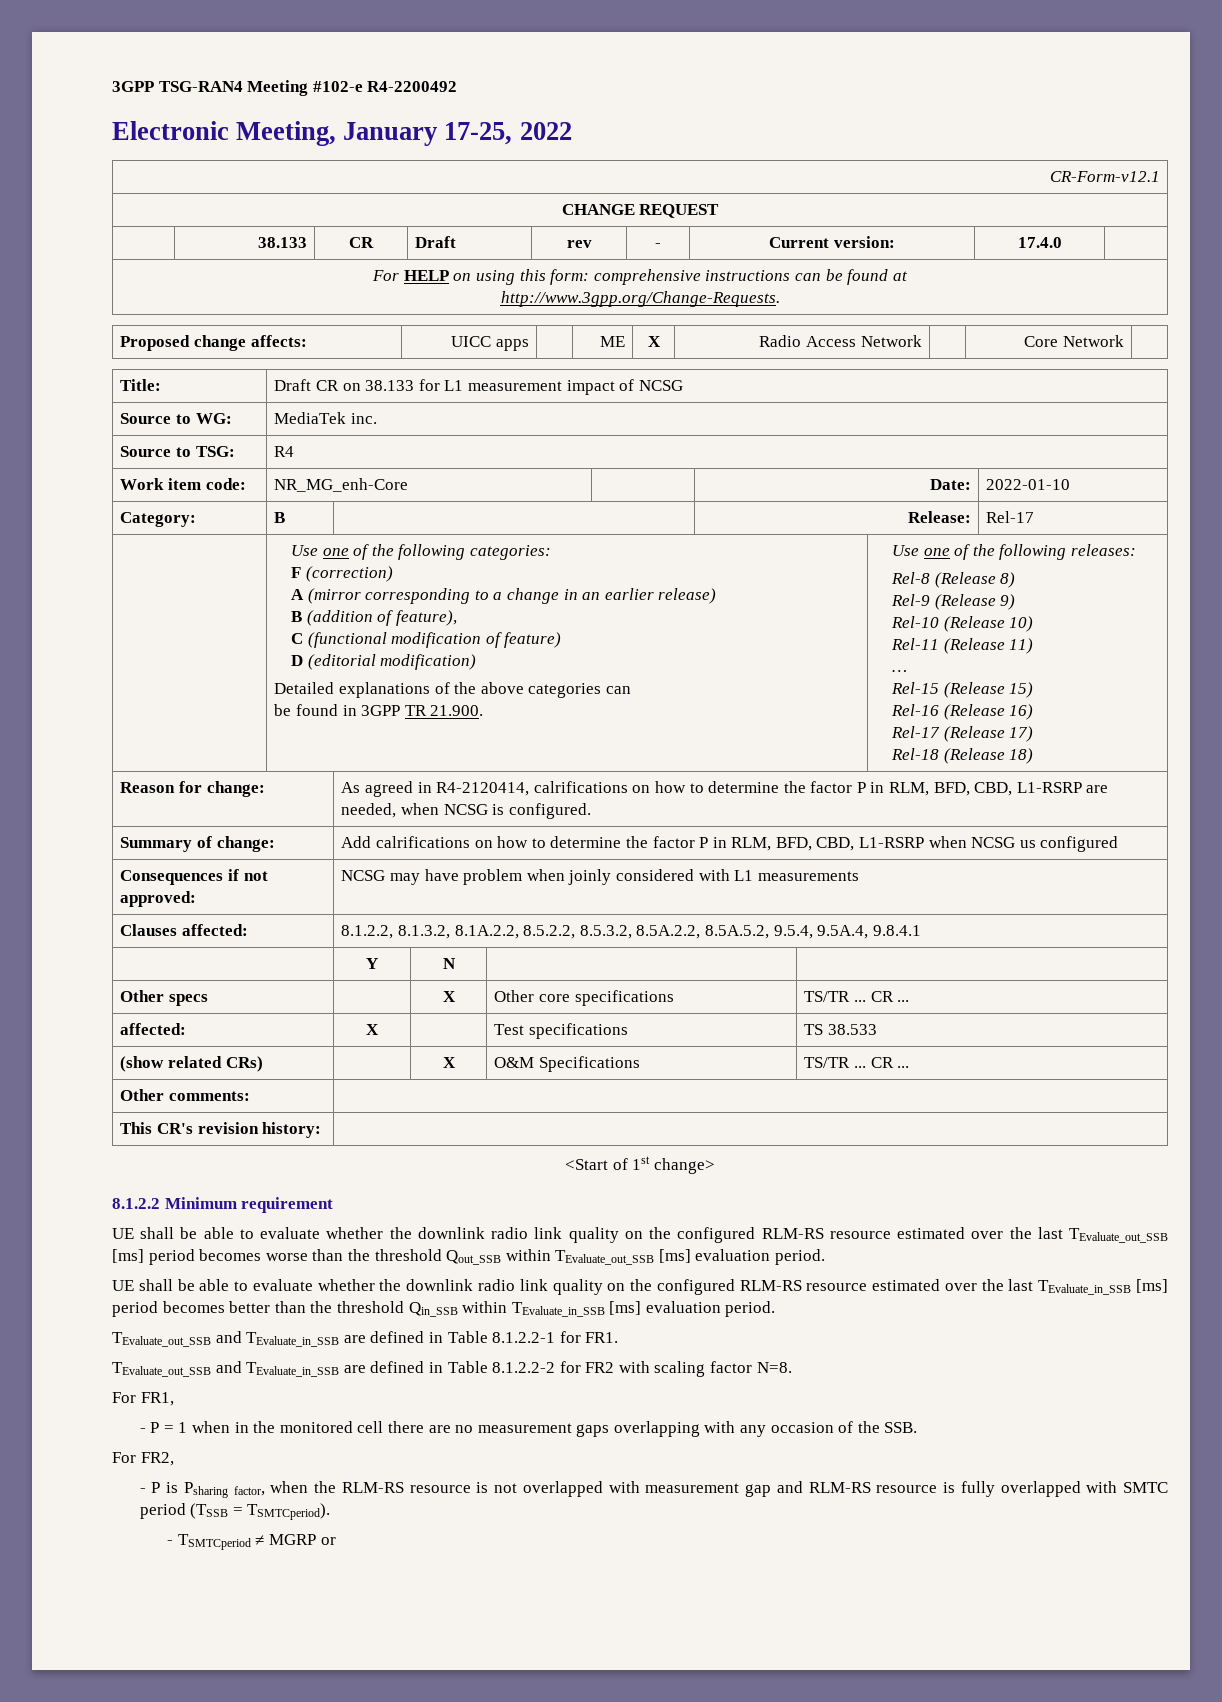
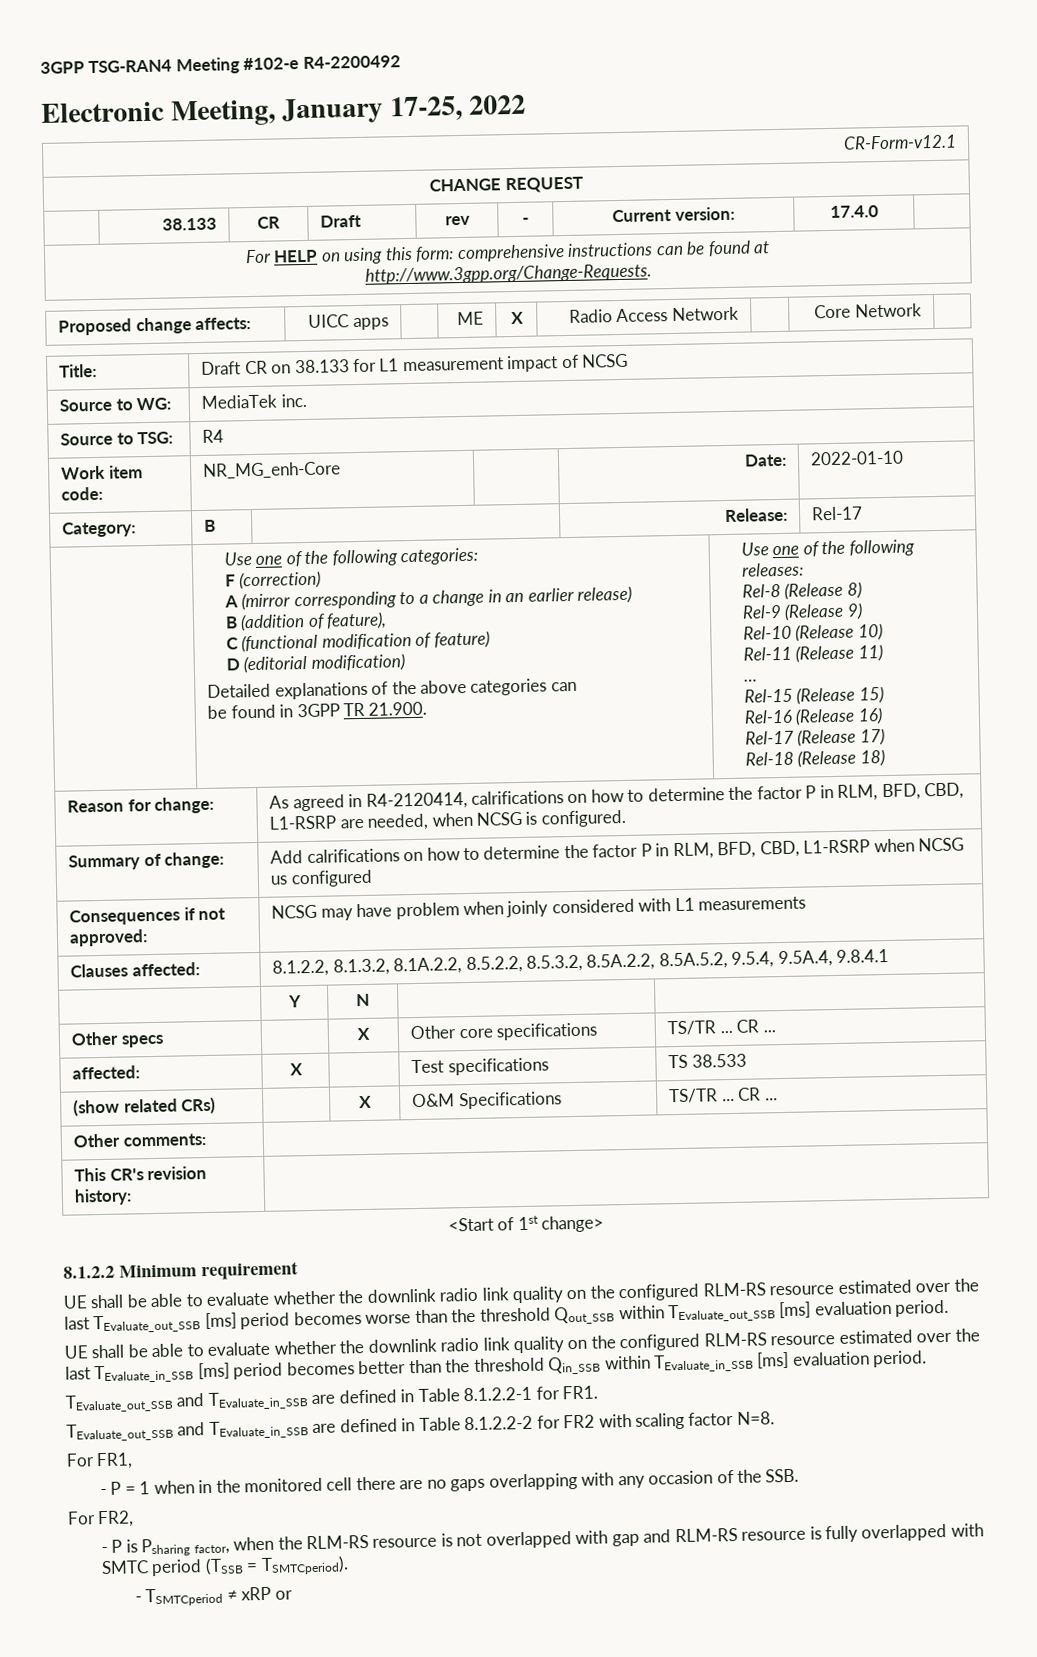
[477,1423,572,1433] measurement -> (447, 1484) none
[645,1483,740,1493] measurement -> (609, 1537) none
[269,1534,317,1545] MGRP -> [241,1586,272,1601] xRP

